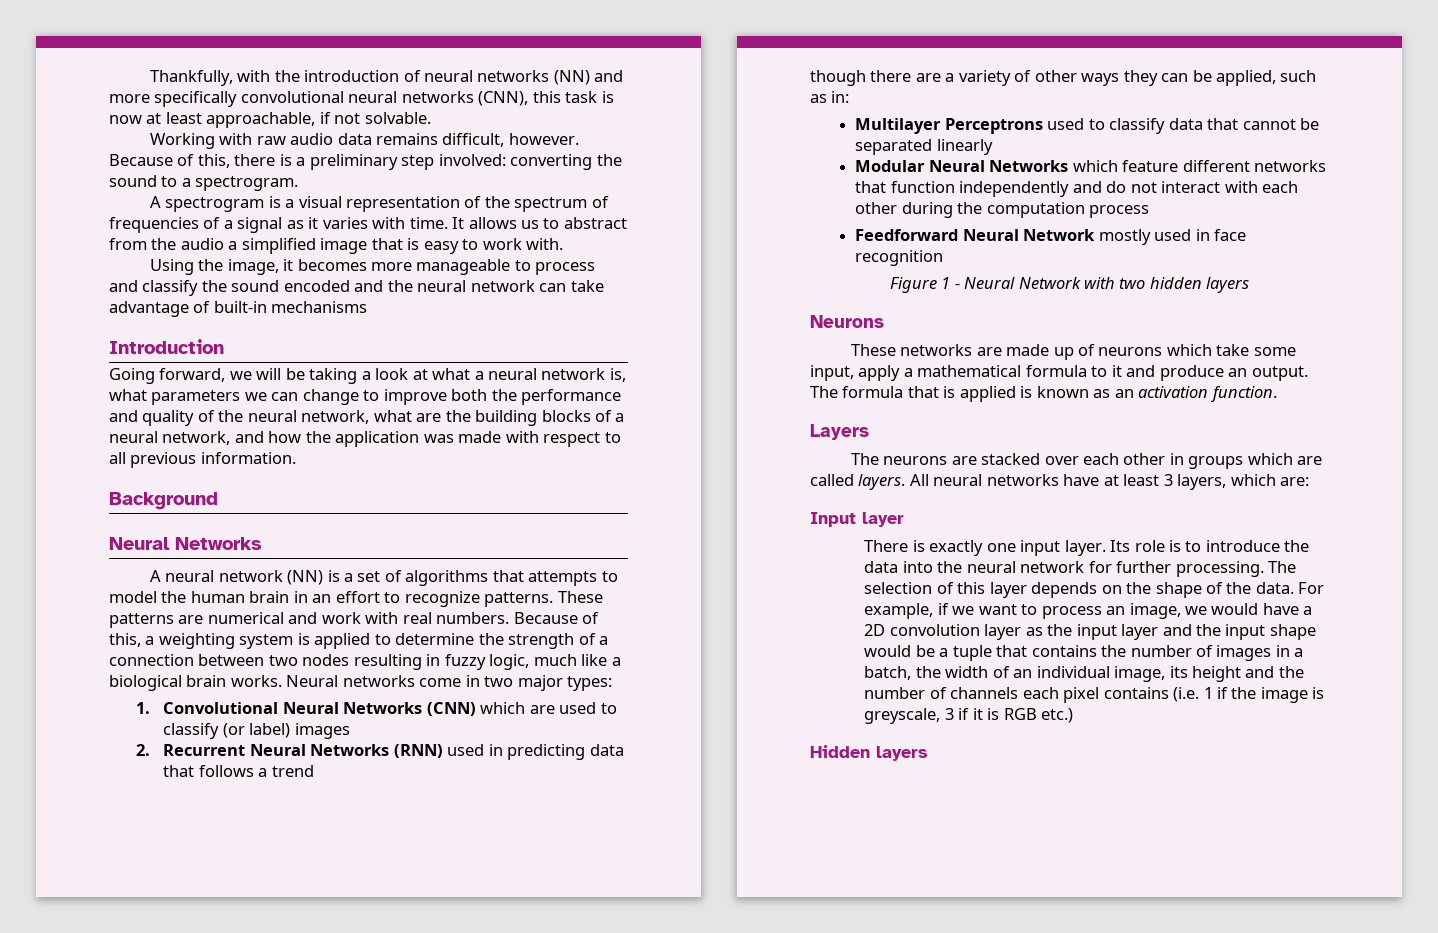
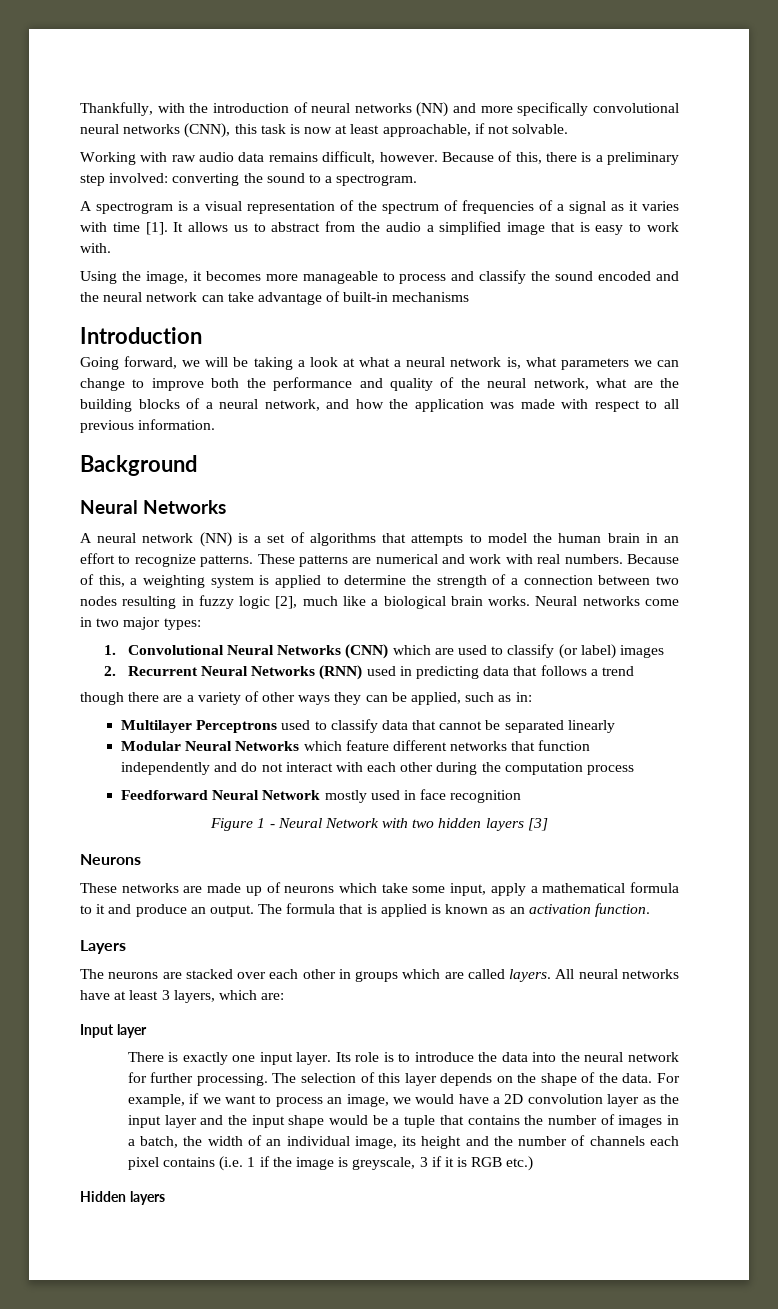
[409,217,448,229] time. -> [112,222,168,235] time [1].
[489,654,530,670] logic, -> [239,596,298,609] logic [2],
(1250, 285) none -> [527,818,548,831] [3]

